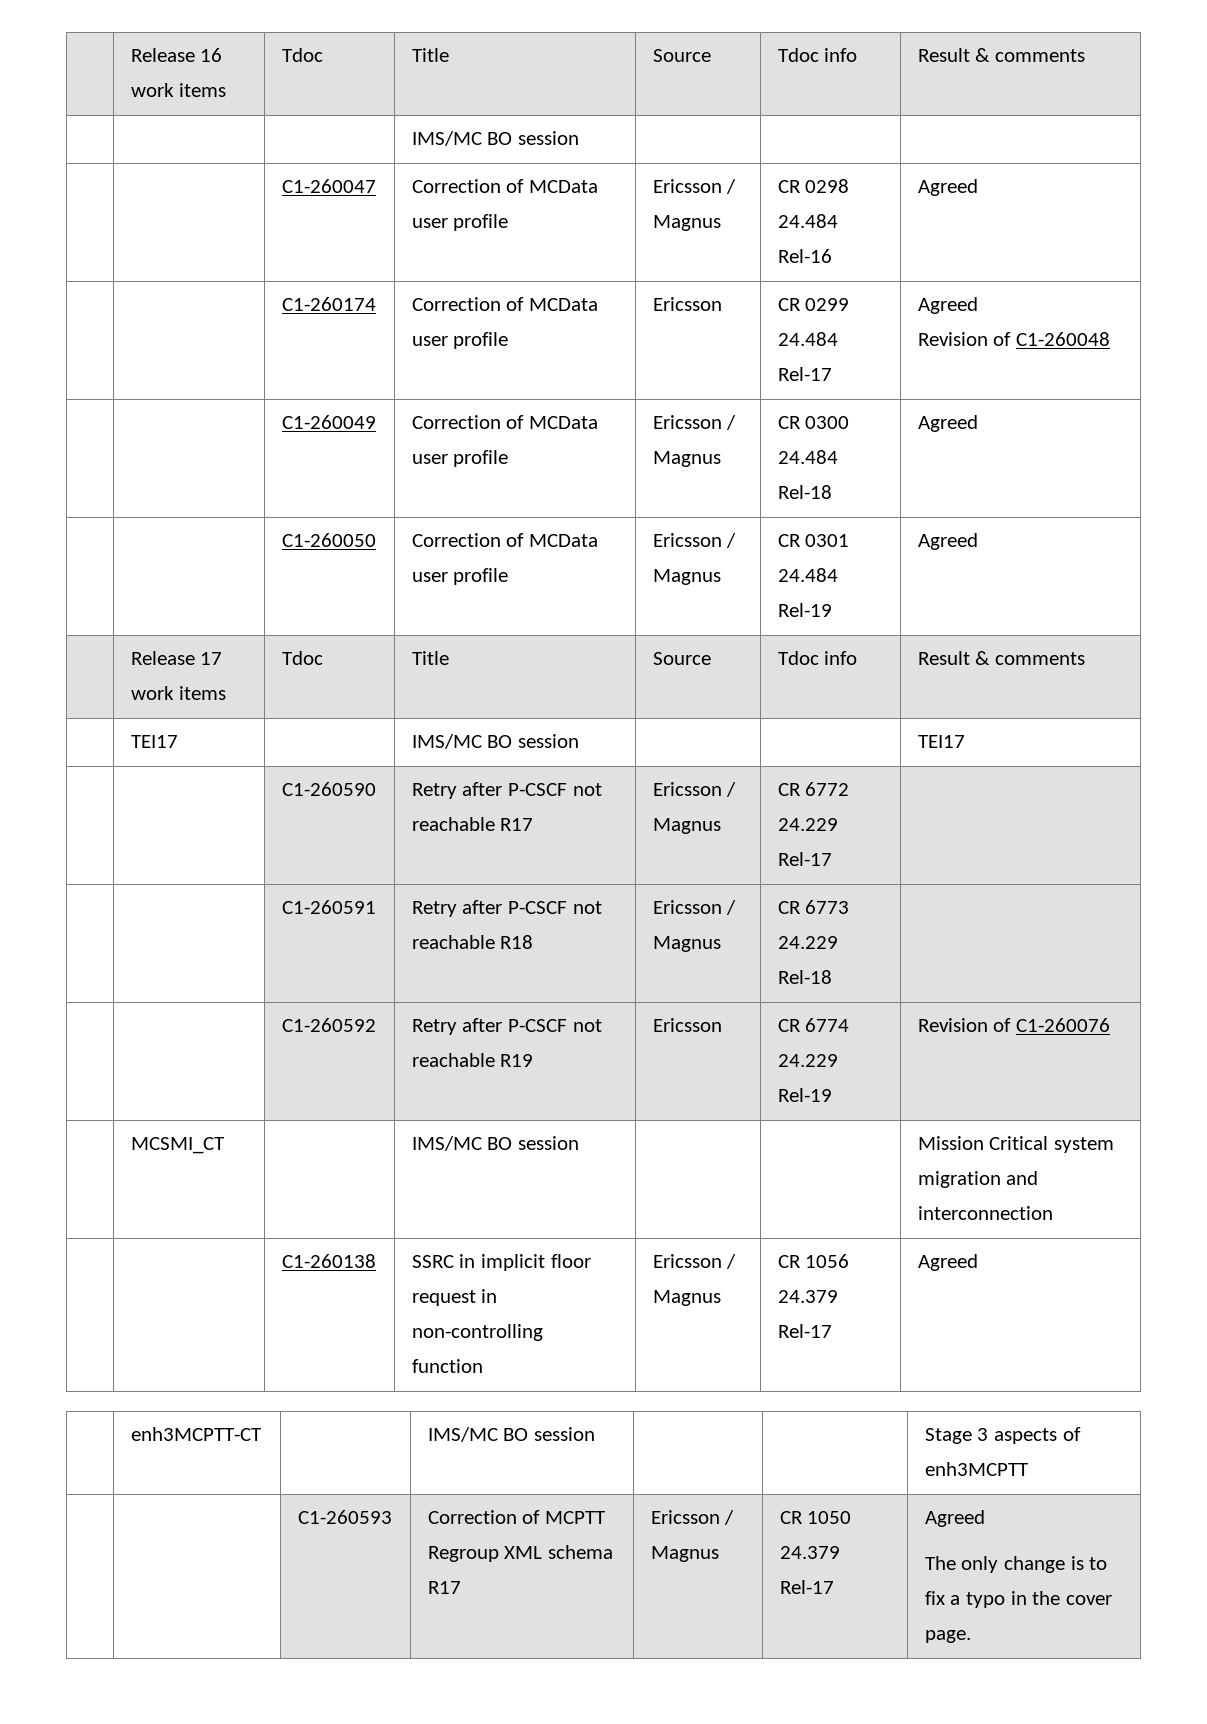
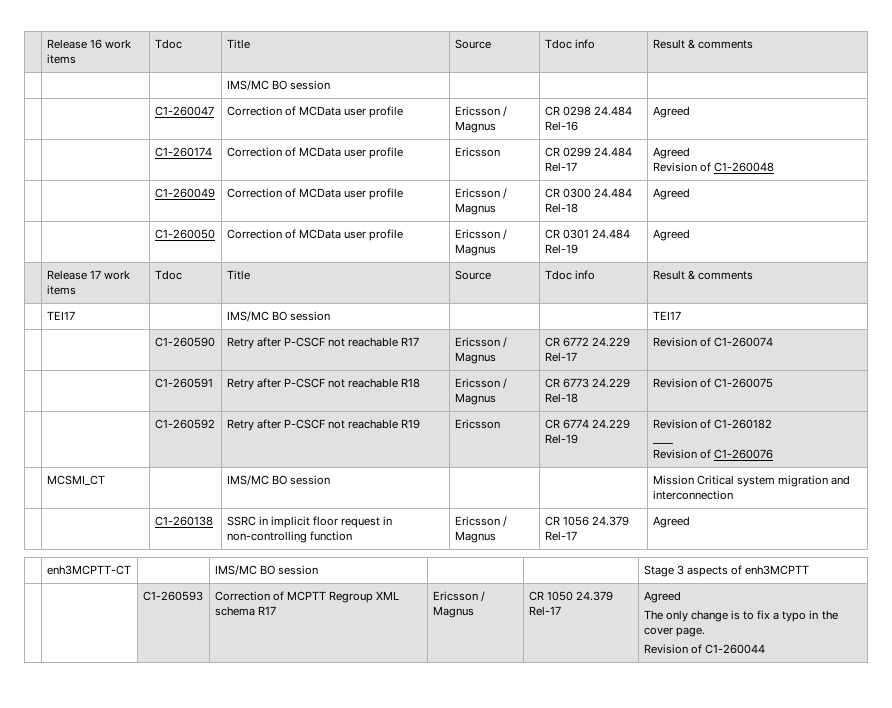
(832, 859) none -> [652,337,773,347] Revision of C1-260074
(832, 977) none -> [652,378,773,388] Revision of C1-260075
(1012, 1025) none -> [713,419,772,429] [651,443,673,444] [652,449,711,459] C1-260182 // ____ // Revision of
(971, 1636) none -> [643,644,765,654] // Revision of C1-260044

